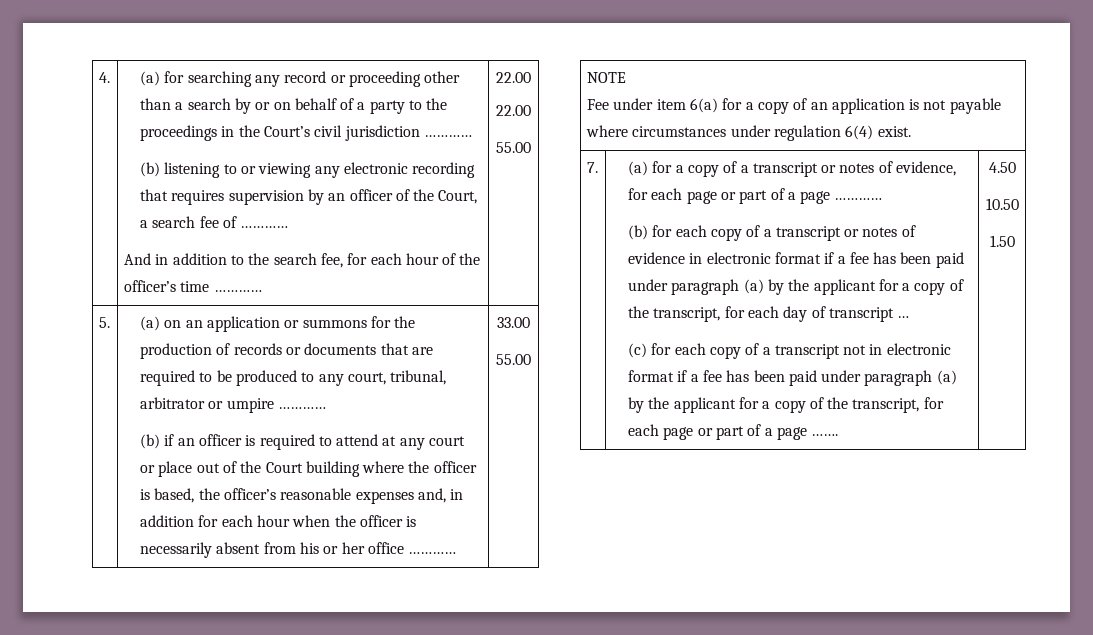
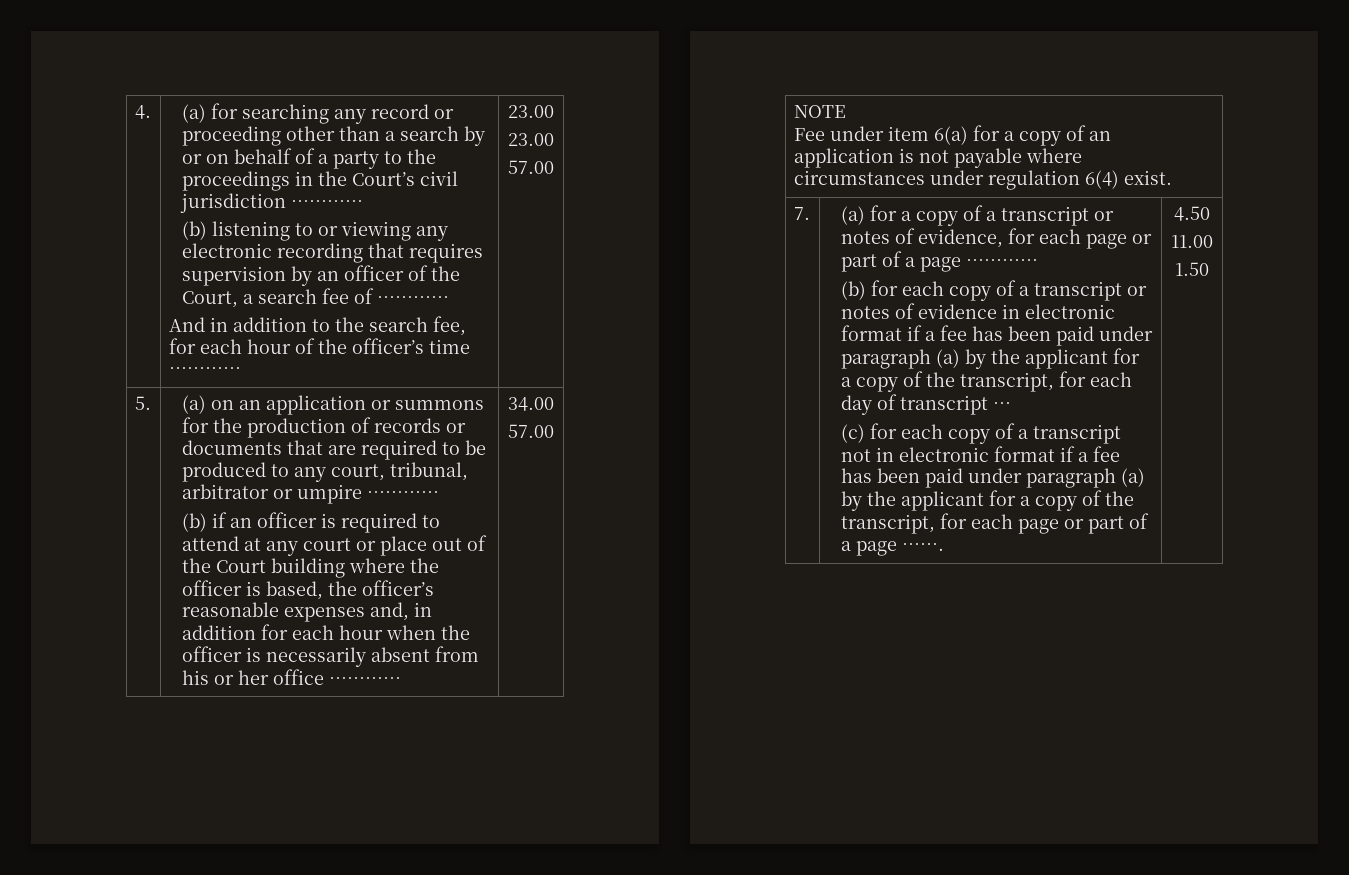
[496,72,531,83] [496,105,531,116] [496,142,531,153] 22.00 // 22.00 // 55.00 -> [508,105,554,118] [508,133,554,146] [508,160,554,174] 23.00 // 23.00 // 57.00
[497,317,530,328] [496,354,531,365] 33.00 // 55.00 -> [508,397,554,411] [508,424,554,438] 34.00 // 57.00
[985,198,1019,210] 10.50 -> [1171,235,1213,248] 11.00

